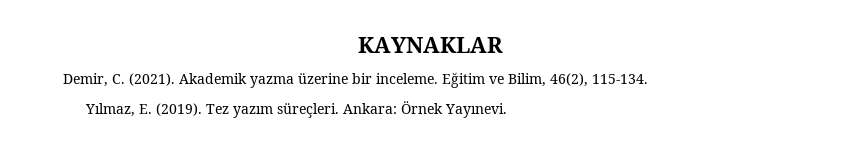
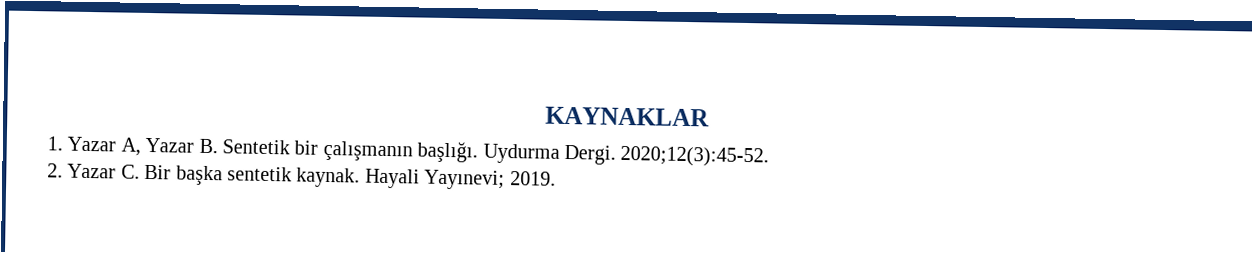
[63,72,648,88] [84,101,507,118] Demir, C. (2021). Akademik yazma üzerine bir inceleme. Eğitim ve Bilim, 46(2), 115-134. // Yılmaz, E. (2019). Tez yazım süreçleri. Ankara: Örnek Yayınevi. -> [47,136,770,168] [47,163,556,190] 1. Yazar A, Yazar B. Sentetik bir çalışmanın başlığı. Uydurma Dergi. 2020;12(3):45-52. // 2. Yazar C. Bir başka sentetik kaynak. Hayali Yayınevi; 2019.

